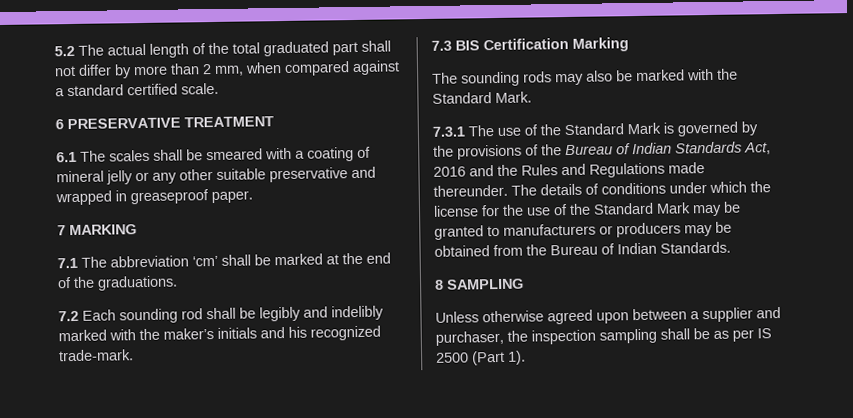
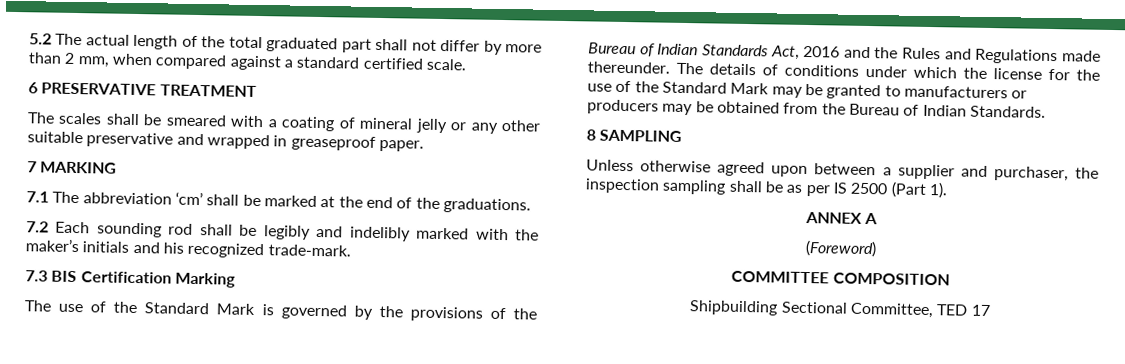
[56,151,77,163] 6.1 -> (257, 90) none
[461,68,738,87] [432,91,532,104] [432,125,494,137] sounding rods may also be marked with the Standard Mark. // 7.3.1 The -> (51, 306) none
(526, 357) none -> [804,211,879,225] [805,240,877,258] [731,270,950,286] [689,300,991,319] // ANNEX A // (Foreword) // COMMITTEE COMPOSITION // Shipbuilding Sectional Committee, TED 17

